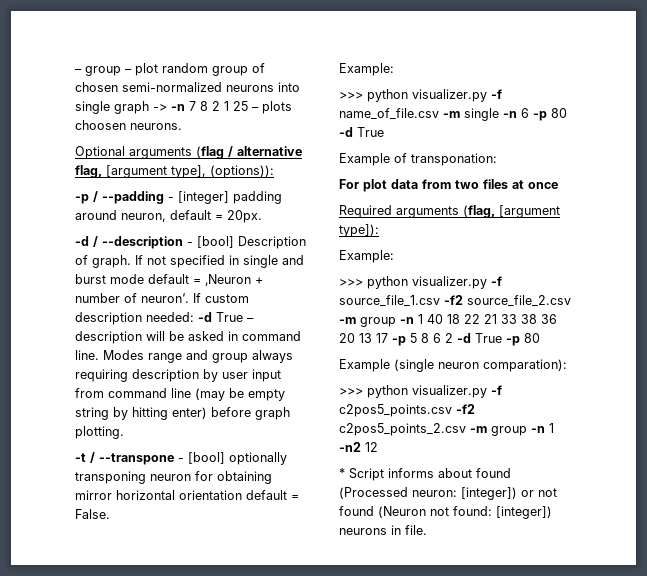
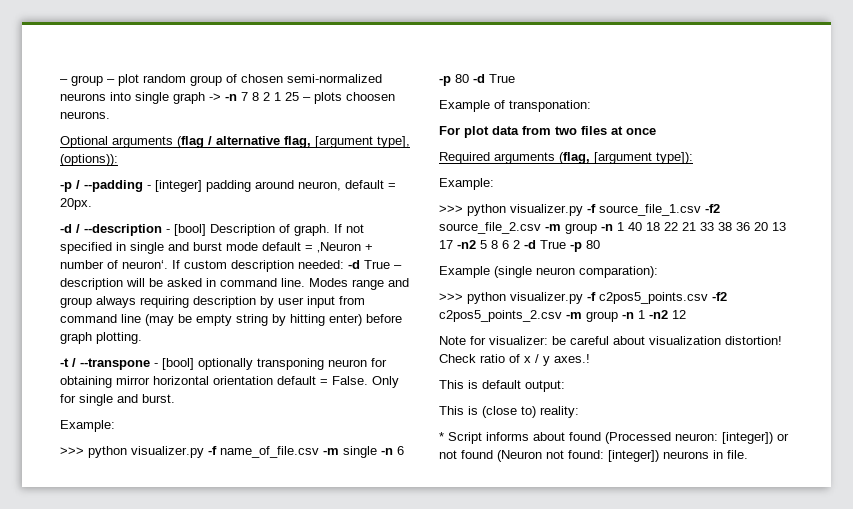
(110, 514) none -> [372,376,399,388] [60,394,175,406] Only for single and burst.
[392,336,406,346] -p -> [457,240,476,249] -n2
(378, 447) none -> [439,336,782,345] [439,354,590,366] [439,380,565,392] [439,406,579,418] // Note for visualizer: be careful about visualization distortion! Check ratio of x / y axes.! // This is default output: // This is (close to) reality:

